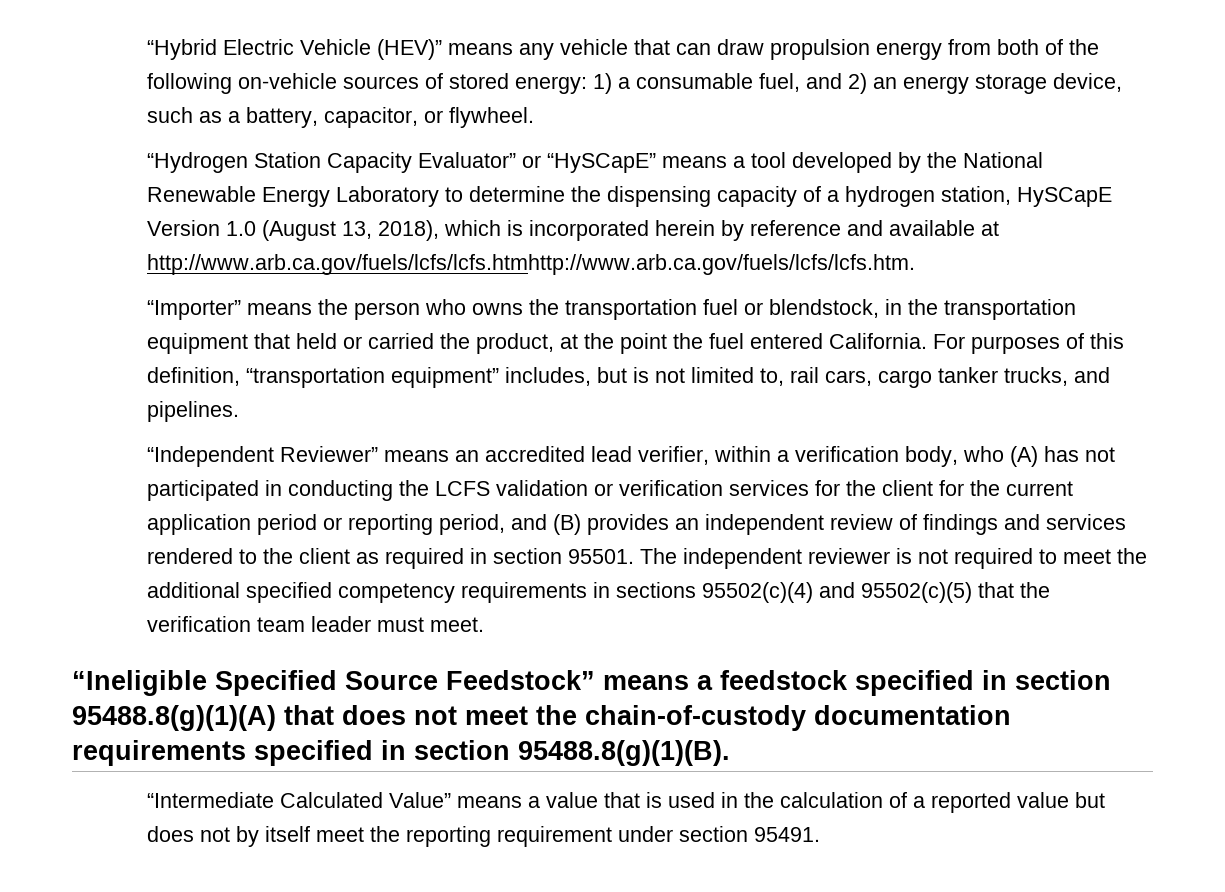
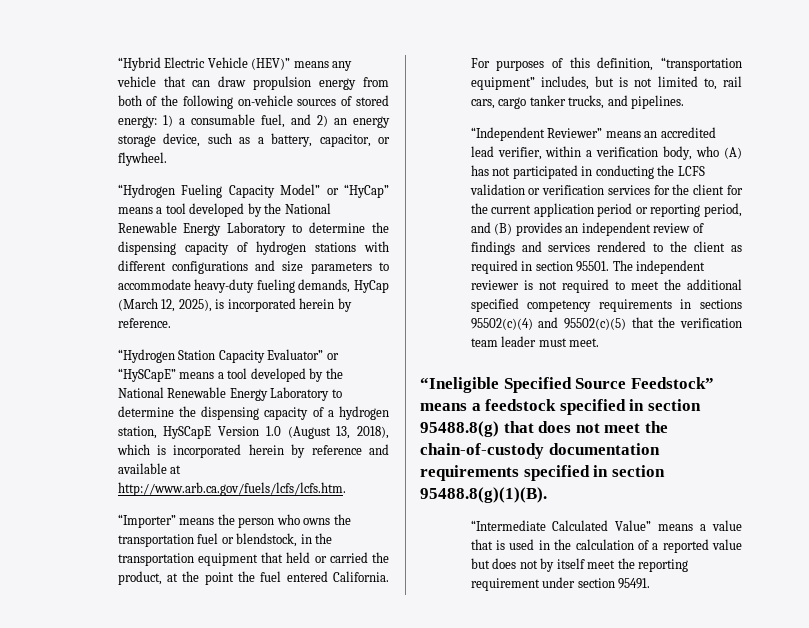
(535, 117) none -> [117,184,389,198] [117,203,331,217] [117,222,390,236] [117,241,389,255] [117,260,389,274] [117,279,389,293] [117,298,352,312] [117,318,171,328] // “Hydrogen Fueling Capacity Model” or “HyCap” means a tool developed by the National Renewable Energy Laboratory to determine the dispensing capacity of hydrogen stations with different configurations and size parameters to accommodate heavy-duty fueling demands, HyCap (March 12, 2025), is incorporated herein by reference.
[147,254,916,275] http://www.arb.ca.gov/fuels/lcfs/lcfs.htmhttp://www.arb.ca.gov/fuels/lcfs/lcfs.htm. -> [117,482,346,496] http://www.arb.ca.gov/fuels/lcfs/lcfs.htm.
[72,705,276,731] 95488.8(g)(1)(A) -> [420,421,499,437] 95488.8(g)

